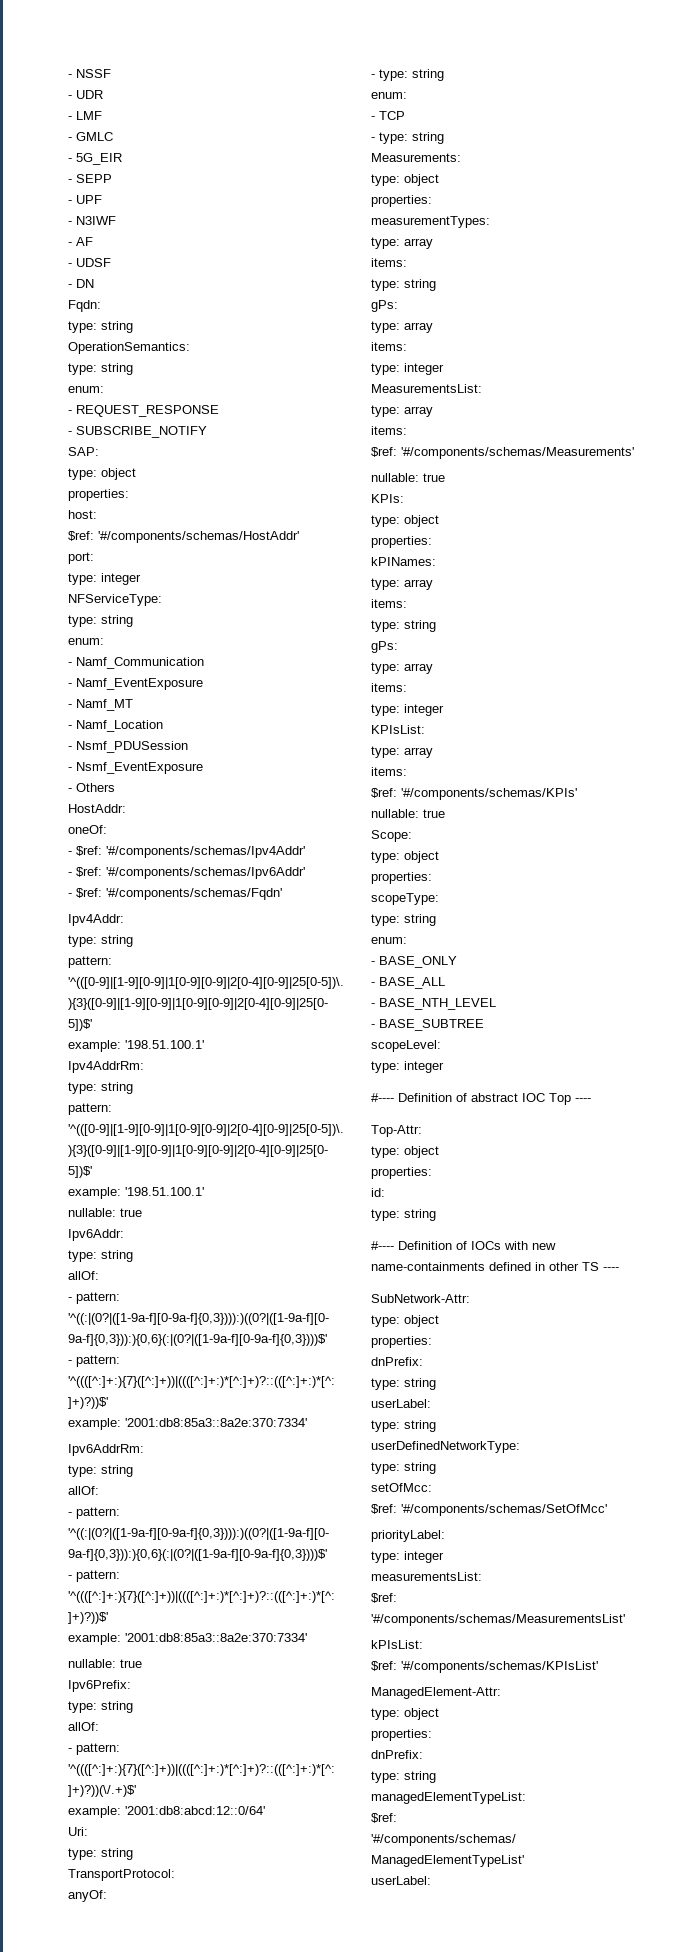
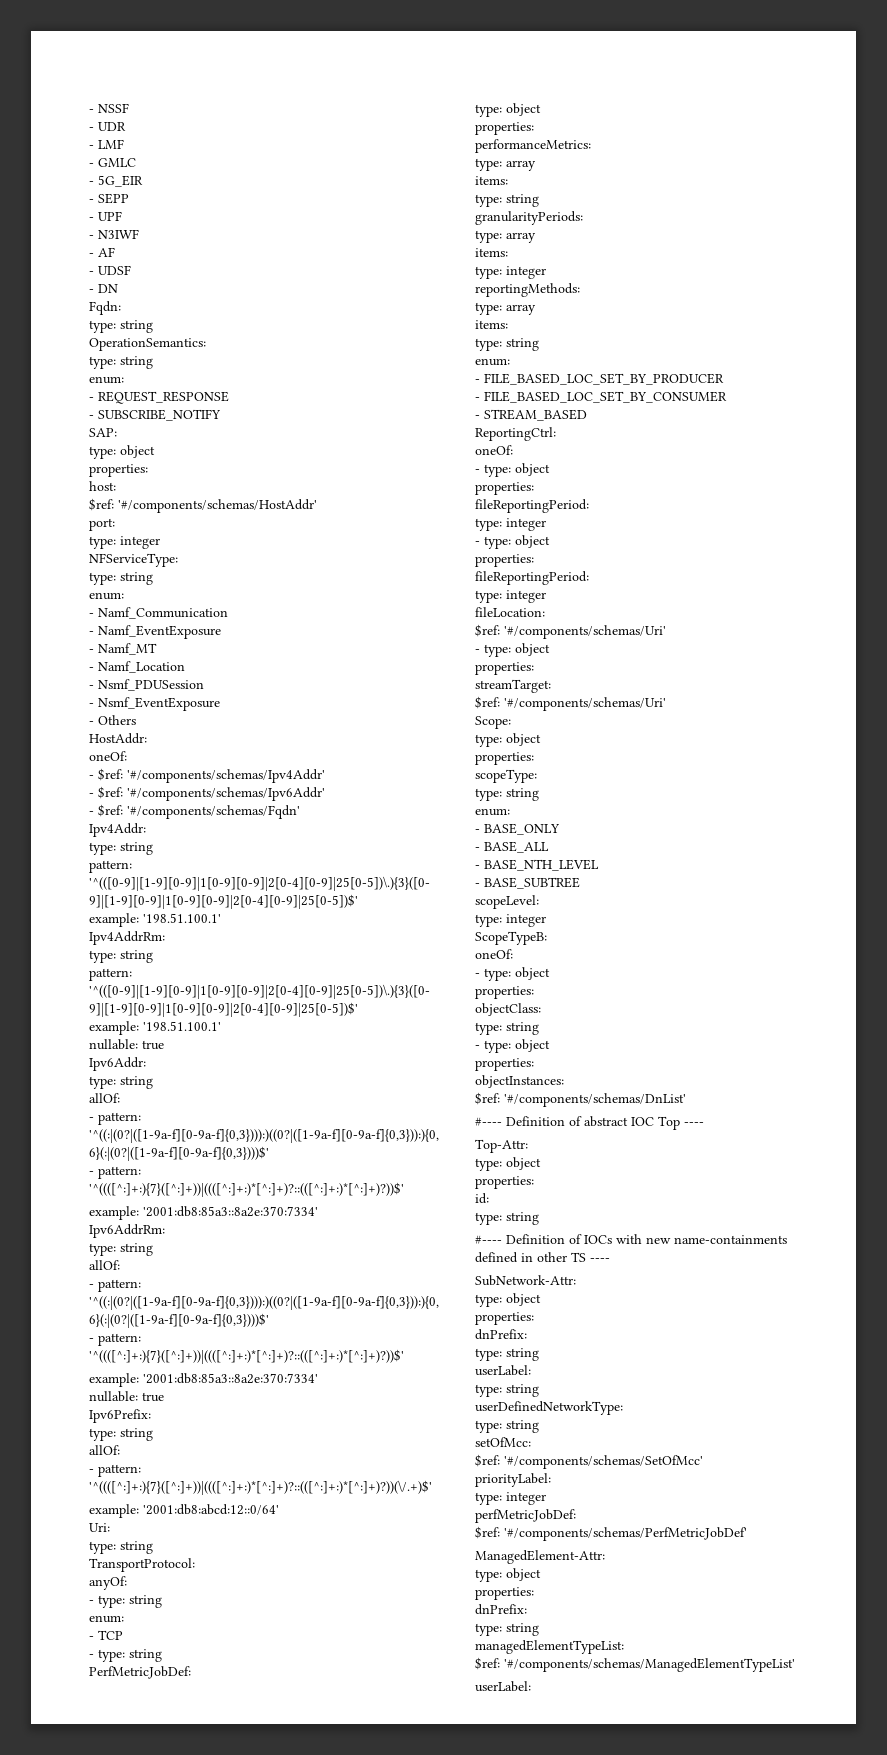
[371,153,461,162] [371,174,439,186] [371,195,432,207] [371,216,490,228] [371,237,433,249] [371,258,407,267] [371,279,436,291] [371,300,398,312] [371,321,433,333] [371,342,407,351] [371,363,444,375] [371,384,482,393] [371,405,433,417] [371,426,407,435] [371,447,634,459] [371,473,445,482] [371,494,404,503] [371,515,439,527] [371,536,432,548] [371,557,436,566] [371,578,433,590] [371,599,407,608] [371,620,436,632] [371,641,398,653] [371,662,433,674] [371,683,407,692] [371,704,444,716] [371,725,425,734] [371,746,433,758] [371,767,407,776] [371,788,577,800] [371,809,445,818] Measurements: // type: object // properties: // measurementTypes: // type: array // items: // type: string // gPs: // type: array // items: // type: integer // MeasurementsList: // type: array // items: // $ref: '#/components/schemas/Measurements' // nullable: true // KPIs: // type: object // properties: // kPINames: // type: array // items: // type: string // gPs: // type: array // items: // type: integer // KPIsList: // type: array // items: // $ref: '#/components/schemas/KPIs' // nullable: true -> [89,1666,191,1679] [475,103,541,117] [475,122,534,135] [475,139,591,153] [475,158,536,171] [475,176,508,185] [475,194,539,207] [475,211,583,225] [475,230,536,243] [475,248,508,257] [475,266,546,279] [475,283,580,297] [475,302,536,315] [475,320,508,329] [475,338,539,351] [475,358,510,366] [475,373,724,385] [475,391,727,403] [475,409,587,421] [475,427,556,441] [475,445,513,455] [475,463,550,477] [475,482,534,495] [475,499,589,513] [475,518,546,531] [475,535,550,549] [475,554,534,567] [475,571,589,585] [475,590,546,603] [475,607,545,617] [475,624,666,639] [475,643,550,657] [475,662,534,675] [475,679,551,693] [475,696,666,711] PerfMetricJobDef: // type: object // properties: // performanceMetrics: // type: array // items: // type: string // granularityPeriods: // type: array // items: // type: integer // reportingMethods: // type: array // items: // type: string // enum: // - FILE_BASED_LOC_SET_BY_PRODUCER // - FILE_BASED_LOC_SET_BY_CONSUMER // - STREAM_BASED // ReportingCtrl: // oneOf: // - type: object // properties: // fileReportingPeriod: // type: integer // - type: object // properties: // fileReportingPeriod: // type: integer // fileLocation: // $ref: '#/components/schemas/Uri' // - type: object // properties: // streamTarget: // $ref: '#/components/schemas/Uri'
(444, 1067) none -> [475,931,547,945] [475,949,513,959] [475,967,550,981] [475,986,534,999] [475,1003,541,1016] [475,1022,539,1035] [475,1039,550,1053] [475,1058,534,1071] [475,1075,564,1088] [475,1092,686,1107] // ScopeTypeB: // oneOf: // - type: object // properties: // objectClass: // type: string // - type: object // properties: // objectInstances: // $ref: '#/components/schemas/DnList'
[371,1572,482,1581] [371,1593,397,1603] [371,1614,625,1626] [371,1640,423,1649] [371,1661,598,1673] measurementsList: // $ref: '#/components/schemas/MeasurementsList' // kPIsList: // $ref: '#/components/schemas/KPIsList' -> [475,1509,576,1523] [475,1526,747,1541] perfMetricJobDef: // $ref: '#/components/schemas/PerfMetricJobDef'

